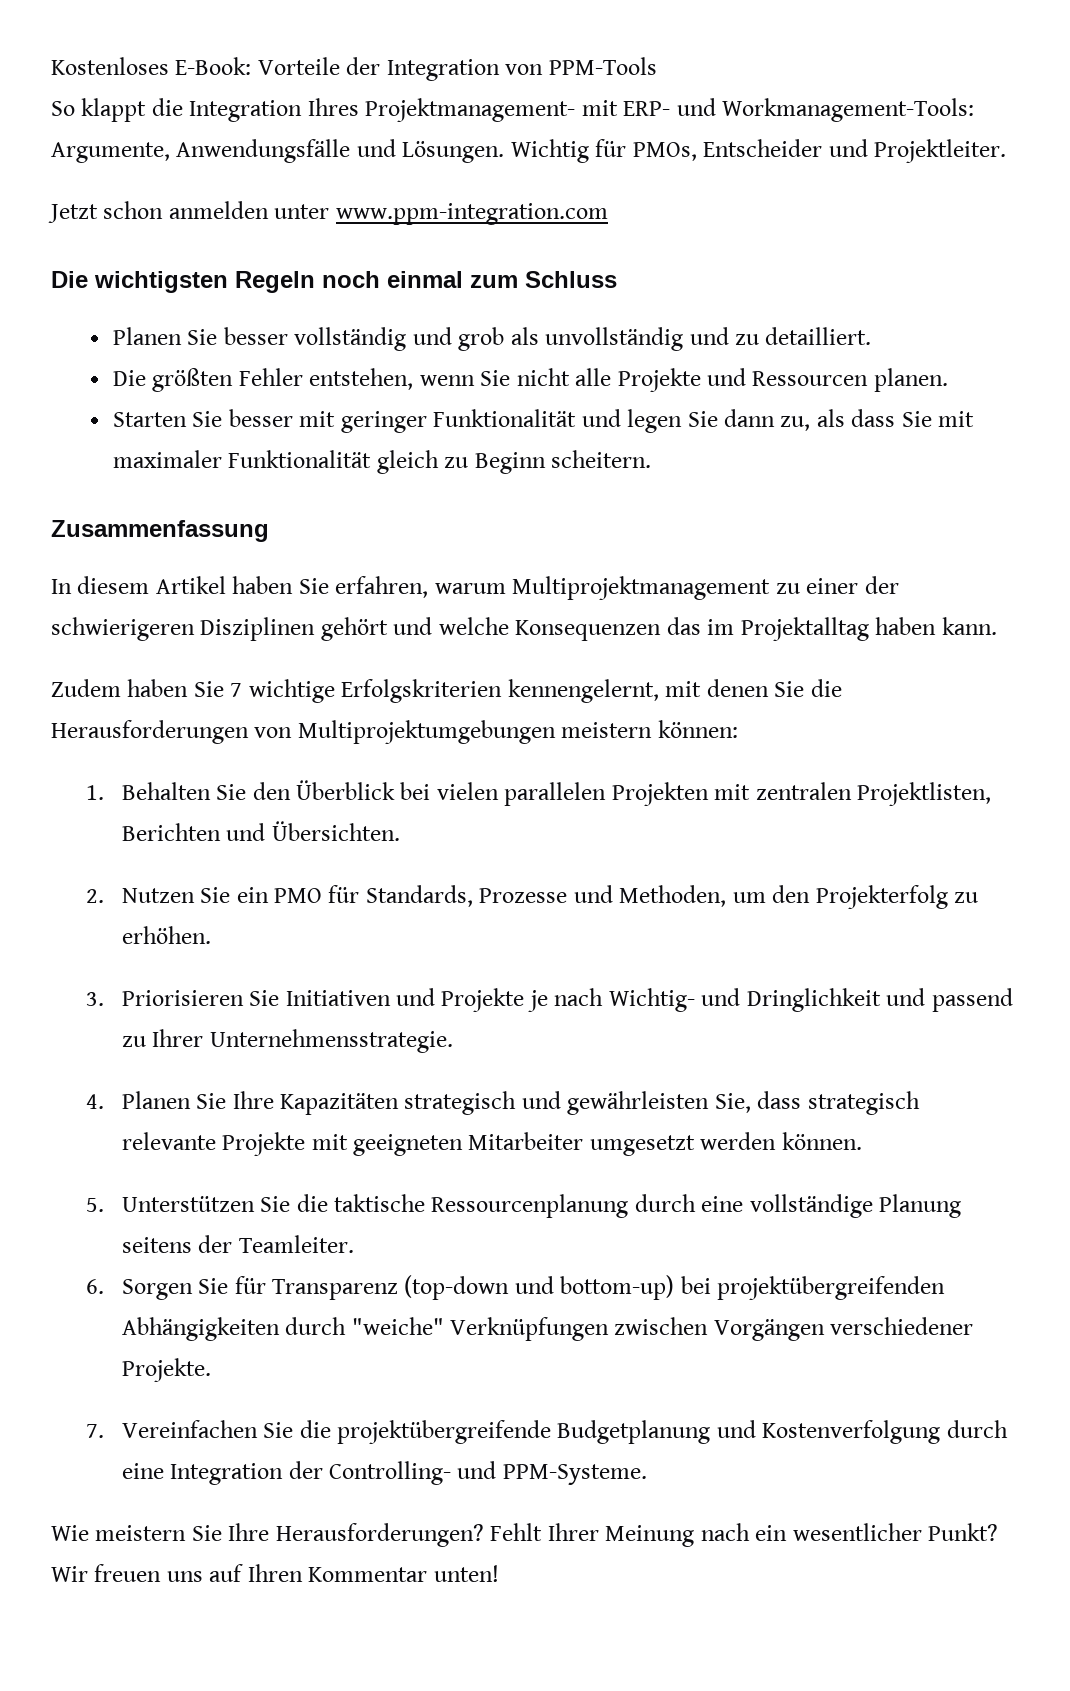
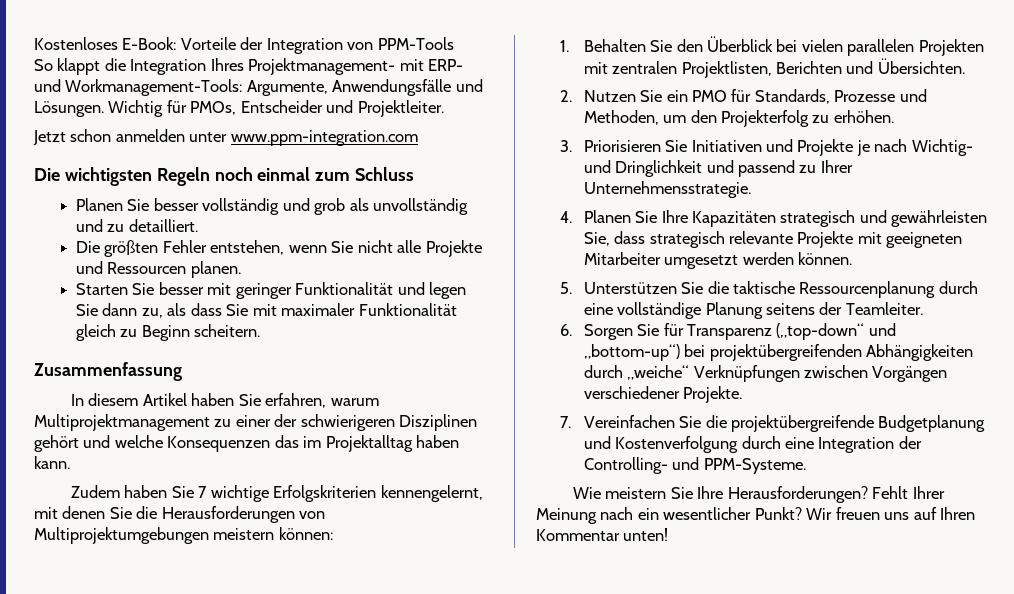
[404,1275,675,1300] (top-down und bottom-up) -> [776,323,896,340] [583,344,680,361] („top-down“ und „bottom-up“)
[351,1317,444,1335] "weiche" -> [627,365,690,380] „weiche“

